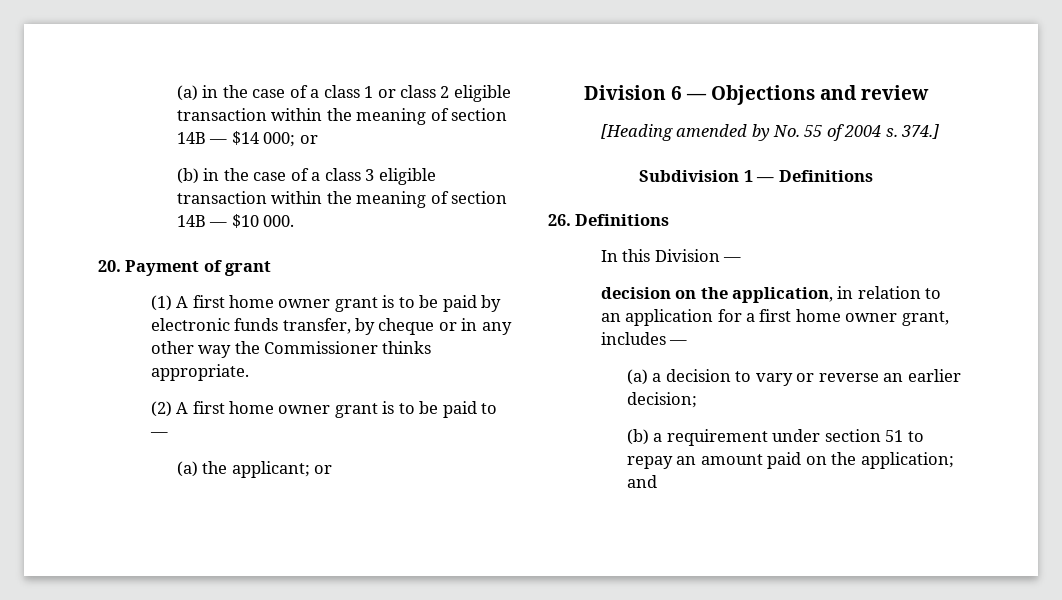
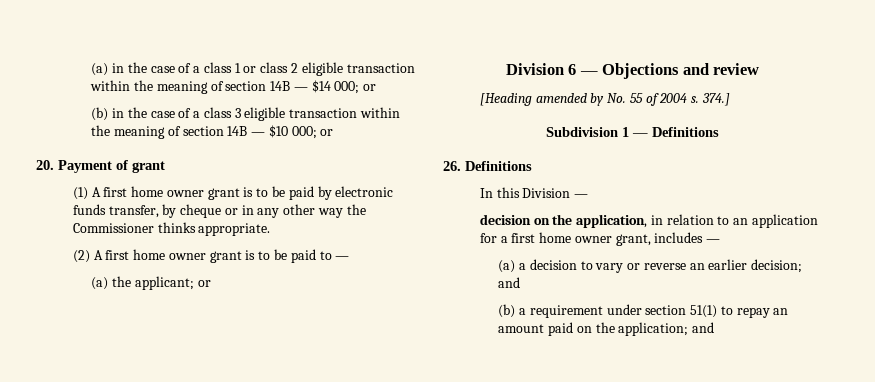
[263,215,295,227] 000. -> [291,126,334,139] 000; or
(697, 400) none -> [498,277,521,288] and
[885,430,904,442] 51 -> [690,305,718,318] 51(1)

